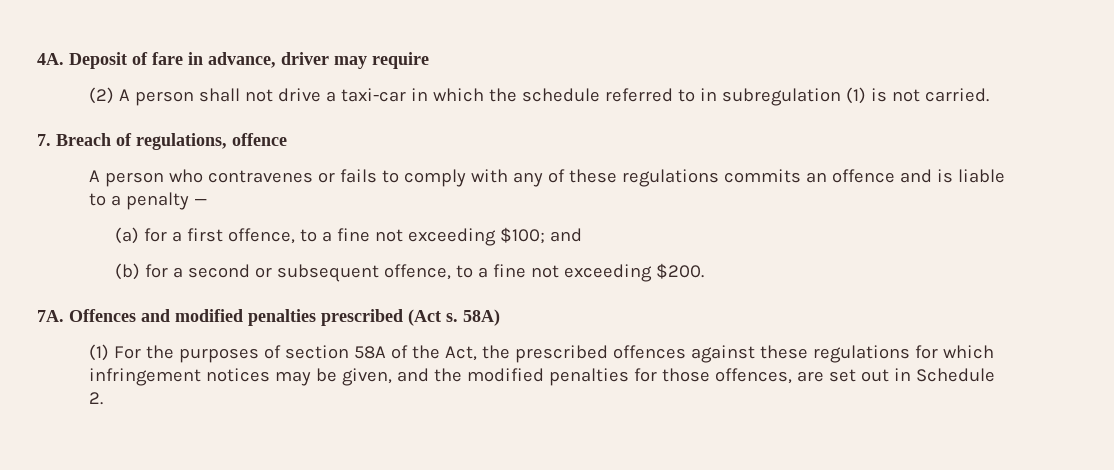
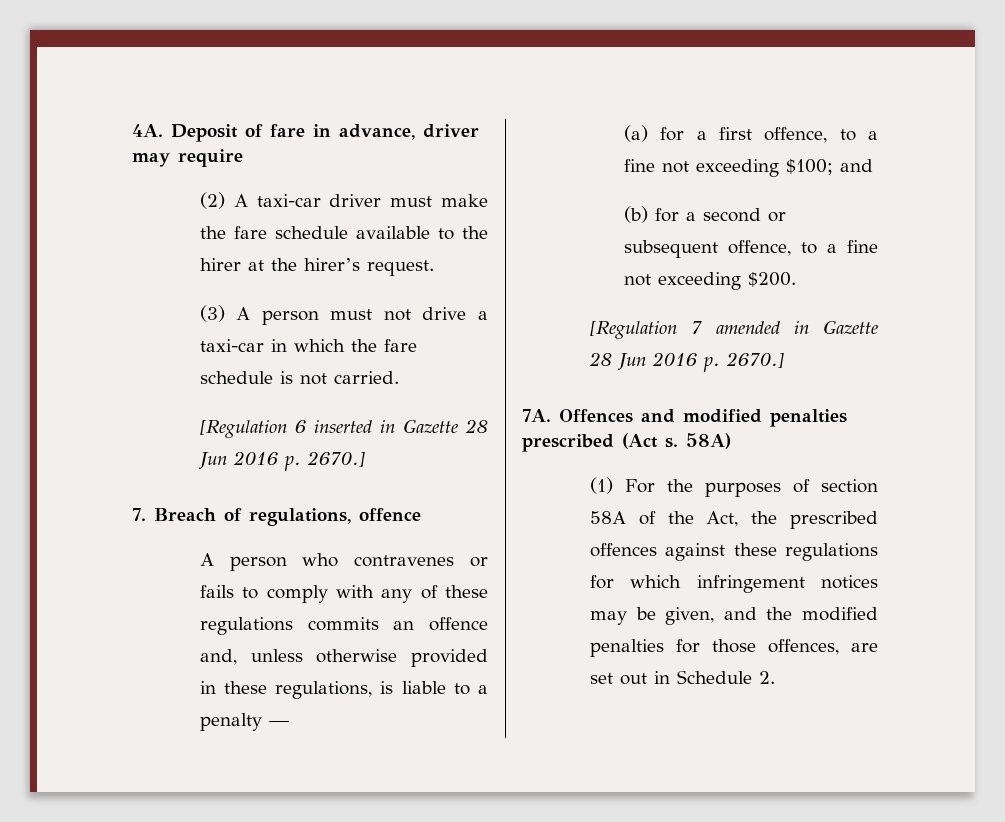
[135,88,241,106] person shall -> [256,194,488,207] [199,226,489,240] [199,258,434,276] [199,305,373,325] taxi-car driver must make the fare schedule available to the hirer at the hirer’s request. // (3) A person must
[522,87,990,106] schedule referred to in subregulation (1) is not carried. -> [383,339,417,352] [199,371,399,385] [199,419,489,438] [197,451,365,471] fare schedule is not carried. // [Regulation 6 inserted in Gazette 28 Jun 2016 p. 2670.]
[900,169,933,183] and -> [199,649,488,667] [199,681,373,699] and, unless otherwise provided in these regulations,
(705, 271) none -> [589,320,878,339] [588,352,784,372] // [Regulation 7 amended in Gazette 28 Jun 2016 p. 2670.]

